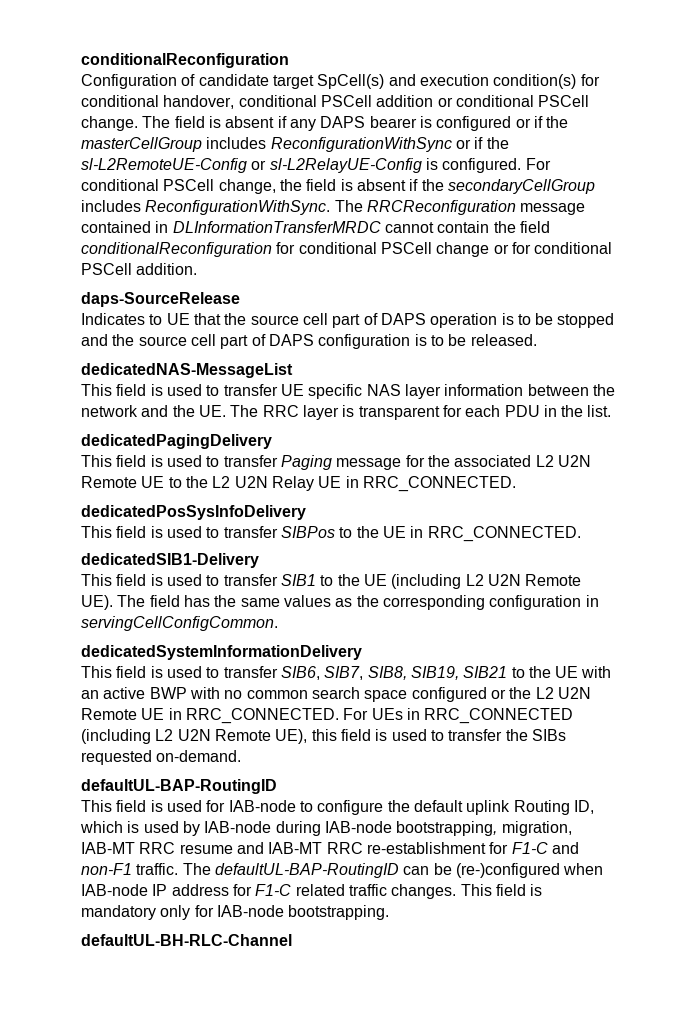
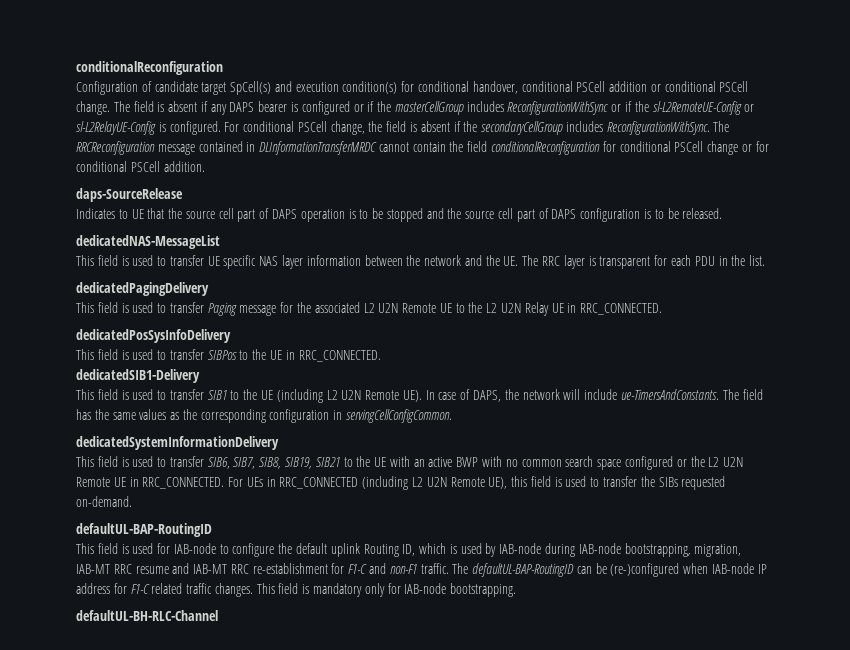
(113, 602) none -> [425,389,719,402] In case of DAPS, the network will include ue-TimersAndConstants.

